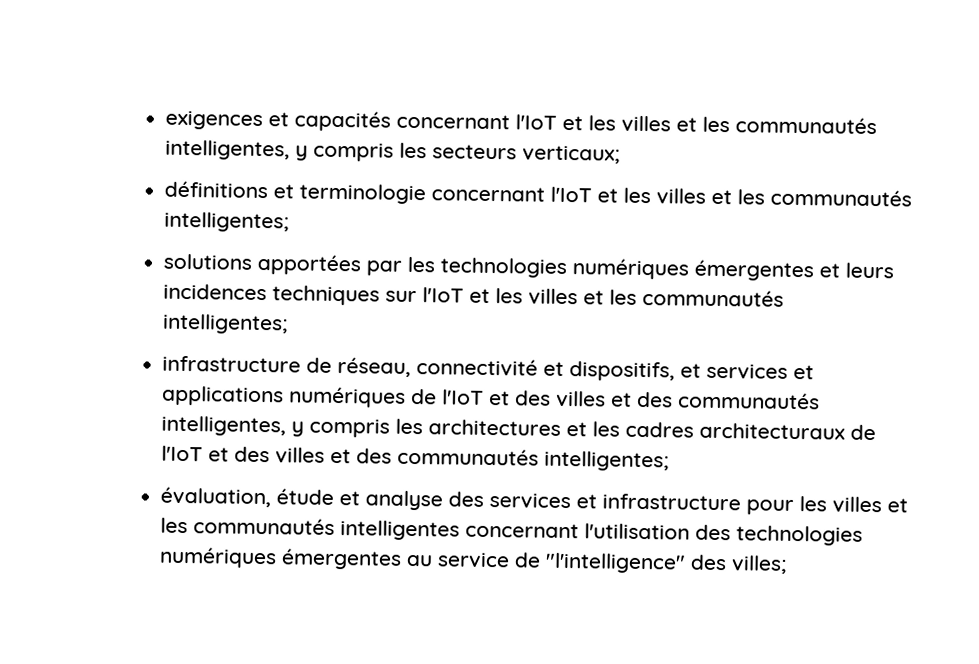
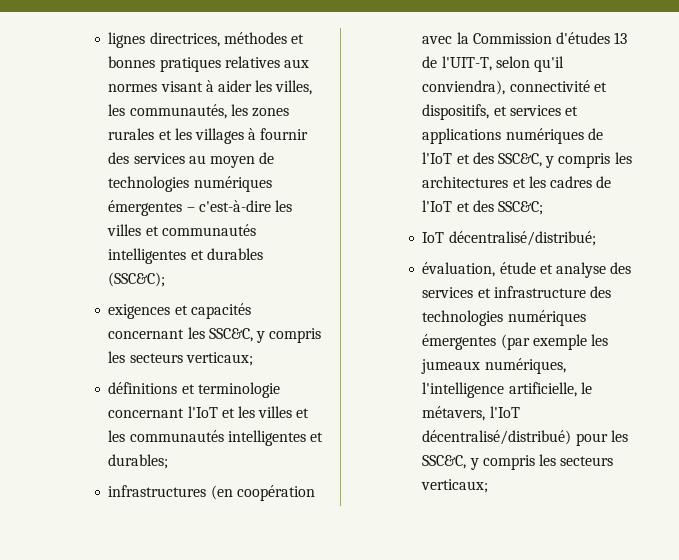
[164,110,877,135] [164,139,290,161] exigences et capacités concernant l'IoT et les villes et les communautés intelligentes, -> [108,32,305,48] [108,56,310,72] [108,80,313,95] [108,104,290,119] [108,128,309,144] [108,152,275,168] [108,176,272,192] [108,200,293,216] [107,224,256,236] [108,248,263,264] [108,272,166,287] [108,303,251,319] [108,327,253,342] lignes directrices, méthodes et bonnes pratiques relatives aux normes visant à aider les villes, les communautés, les zones rurales et les villages à fournir des services au moyen de technologies numériques émergentes – c'est-à-dire les villes et communautés intelligentes et durables (SSC&C); // exigences et capacités concernant les SSC&C,
[163,211,289,233] [162,253,894,282] [162,283,784,307] [161,313,288,335] [161,355,411,377] intelligentes; // solutions apportées par les technologies numériques émergentes et leurs incidences techniques sur l'IoT et les villes et les communautés intelligentes; // infrastructure de réseau, -> [227,430,324,446] [108,454,169,469] [108,485,315,501] [422,32,628,44] [422,56,565,72] [422,80,506,95] intelligentes et durables; // infrastructures (en coopération avec la Commission d'études 13 de l'UIT-T, selon qu'il conviendra),
[555,390,820,410] [160,415,286,437] villes et des communautés intelligentes, -> [498,153,543,167] SSC&C,
[698,422,876,441] [160,445,669,472] architecturaux de l'IoT et des villes et des communautés intelligentes; -> [596,176,612,188] [422,200,544,215] [422,231,596,246] de l'IoT et des SSC&C; // IoT décentralisé/distribué;
[745,496,908,515] [159,517,863,546] [158,546,787,574] pour les villes et les communautés intelligentes concernant l'utilisation des technologies numériques émergentes au service de "l'intelligence" des villes; -> [590,286,612,298] [422,310,586,326] [422,334,609,350] [421,358,566,374] [422,382,592,398] [422,406,520,421] [422,430,628,446] [422,454,614,470] [421,479,489,493] des technologies numériques émergentes (par exemple les jumeaux numériques, l'intelligence artificielle, le métavers, l'IoT décentralisé/distribué) pour les SSC&C, y compris les secteurs verticaux;

